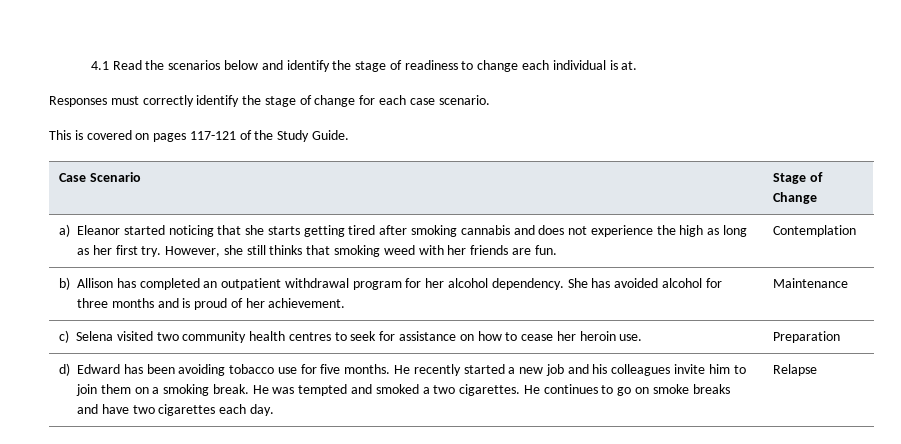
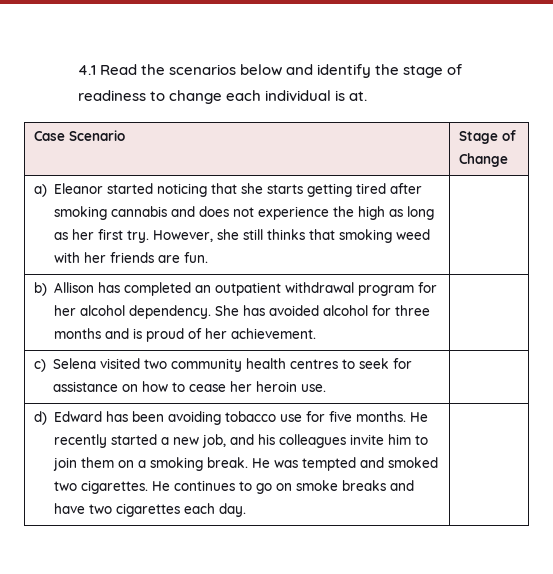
[49,95,490,107] [49,130,350,142] // Responses must correctly identify the stage of change for each case scenario. // This is covered on pages 117-121 of the Study Guide. -> (368, 96) none
[772,225,856,237] Contemplation -> (208, 257) none
[772,278,848,288] Maintenance -> (316, 333) none
[772,331,840,343] Preparation -> (326, 388) none
[545,364,564,376] job -> [201,434,226,448] job,
[422,387,430,394] a -> (438, 462) none
[772,364,817,376] Relapse -> (246, 510) none

